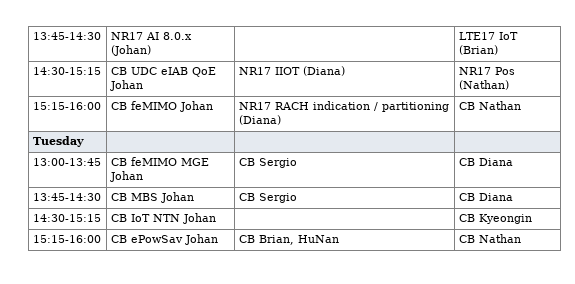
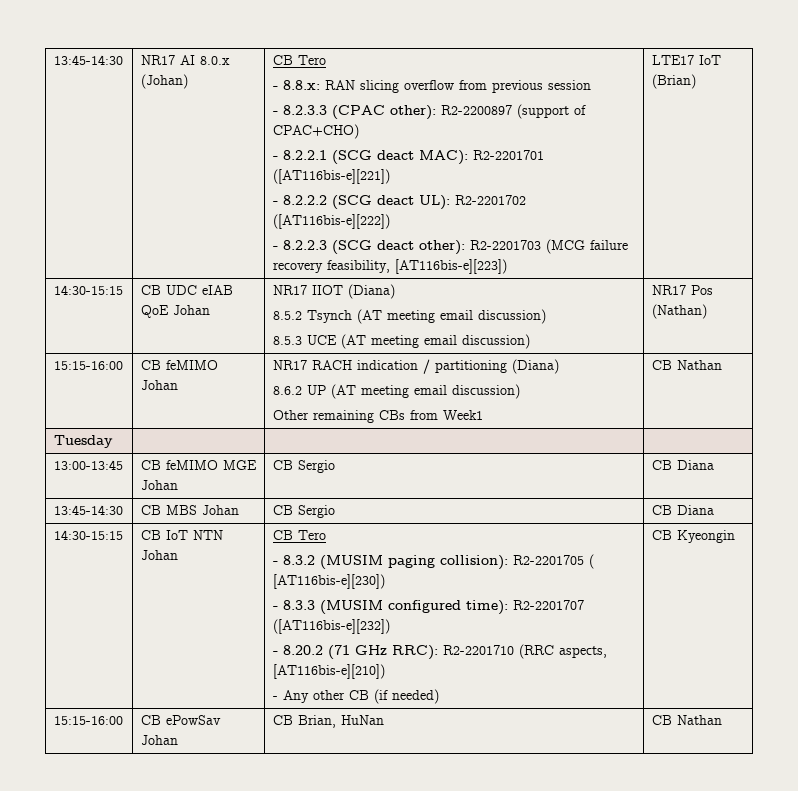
(151, 50) none -> [272,55,326,65] [272,80,591,93] [272,104,586,120] [272,124,359,139] [272,150,544,165] [272,169,390,184] [272,195,526,210] [272,214,390,229] [272,239,628,255] [272,259,507,274] CB Tero // - 8.8.x: RAN slicing overflow from previous session // - 8.2.3.3 (CPAC other): R2-2200897 (support of CPAC+CHO) // - 8.2.2.1 (SCG deact MAC): R2-2201701 ([AT116bis-e][221]) // - 8.2.2.2 (SCG deact UL): R2-2201702 ([AT116bis-e][222]) // - 8.2.2.3 (SCG deact other): R2-2201703 (MCG failure recovery feasibility, [AT116bis-e][223])
(345, 71) none -> [272,309,546,324] [272,334,530,349] // 8.5.2 Tsynch (AT meeting email discussion) // 8.5.3 UCE (AT meeting email discussion)
(281, 120) none -> [272,384,520,399] [272,410,483,423] // 8.6.2 UP (AT meeting email discussion) // Other remaining CBs from Week1
(216, 218) none -> [272,530,326,540] [272,554,594,570] [272,574,385,589] [272,600,584,615] [272,619,390,634] [272,644,607,660] [272,664,385,679] [272,689,439,704] CB Tero // - 8.3.2 (MUSIM paging collision): R2-2201705 ( [AT116bis-e][230]) // - 8.3.3 (MUSIM configured time): R2-2201707 ([AT116bis-e][232]) // - 8.20.2 (71 GHz RRC): R2-2201710 (RRC aspects, [AT116bis-e][210]) // - Any other CB (if needed)

